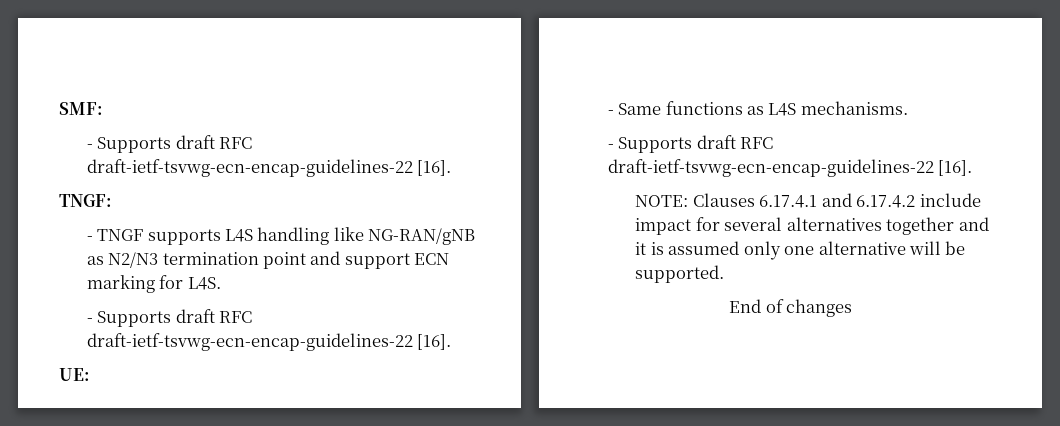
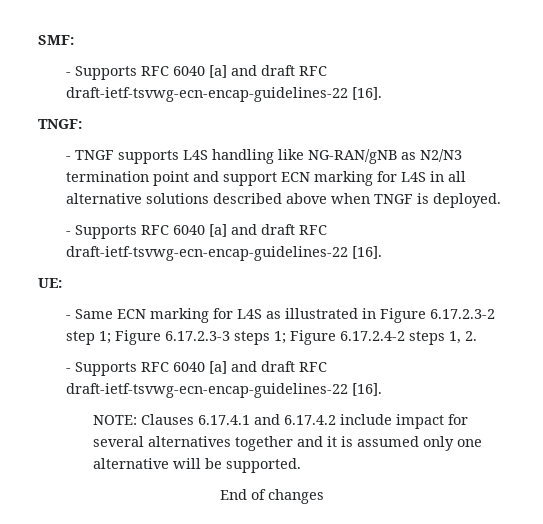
(172, 145) none -> [140,65,257,78] RFC 6040 [a] and
[187,277,221,290] [86,311,172,327] L4S. // - Supports -> [400,171,466,182] [65,193,501,208] [65,224,257,239] L4S in all alternative solutions described above when TNGF is deployed. // - Supports RFC 6040 [a] and
[665,101,908,116] [607,137,693,153] functions as L4S mechanisms. // - Supports -> [116,308,495,323] [65,330,477,345] [65,361,257,376] ECN marking for L4S as illustrated in Figure 6.17.2.3-2 step 1; Figure 6.17.2.3-3 steps 1; Figure 6.17.2.4-2 steps 1, 2. // - Supports RFC 6040 [a] and

